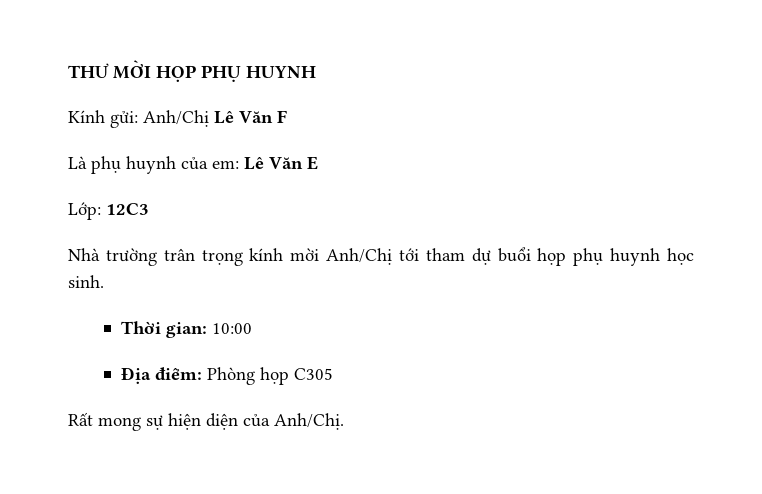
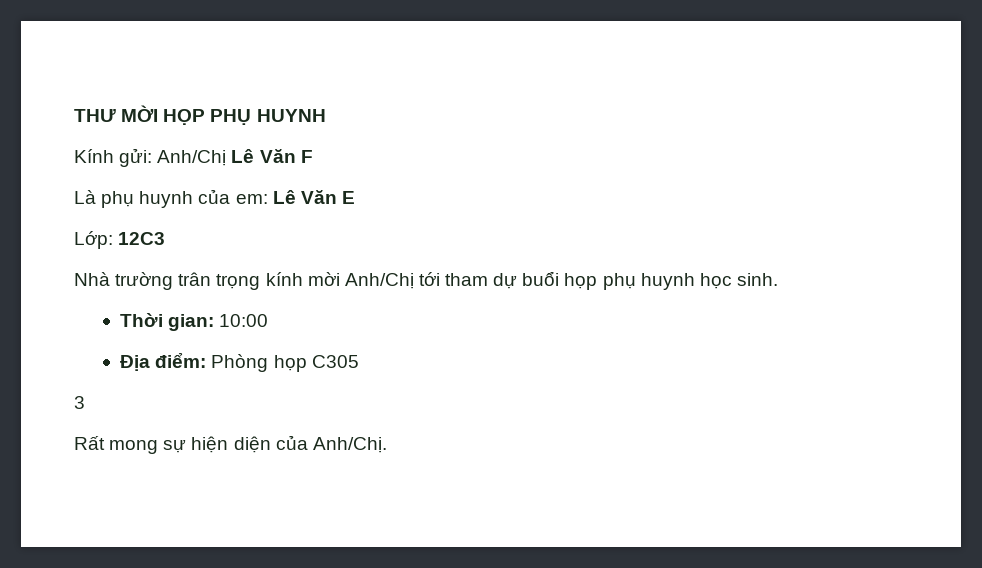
(333, 374) none -> [74,396,85,409] // 3

